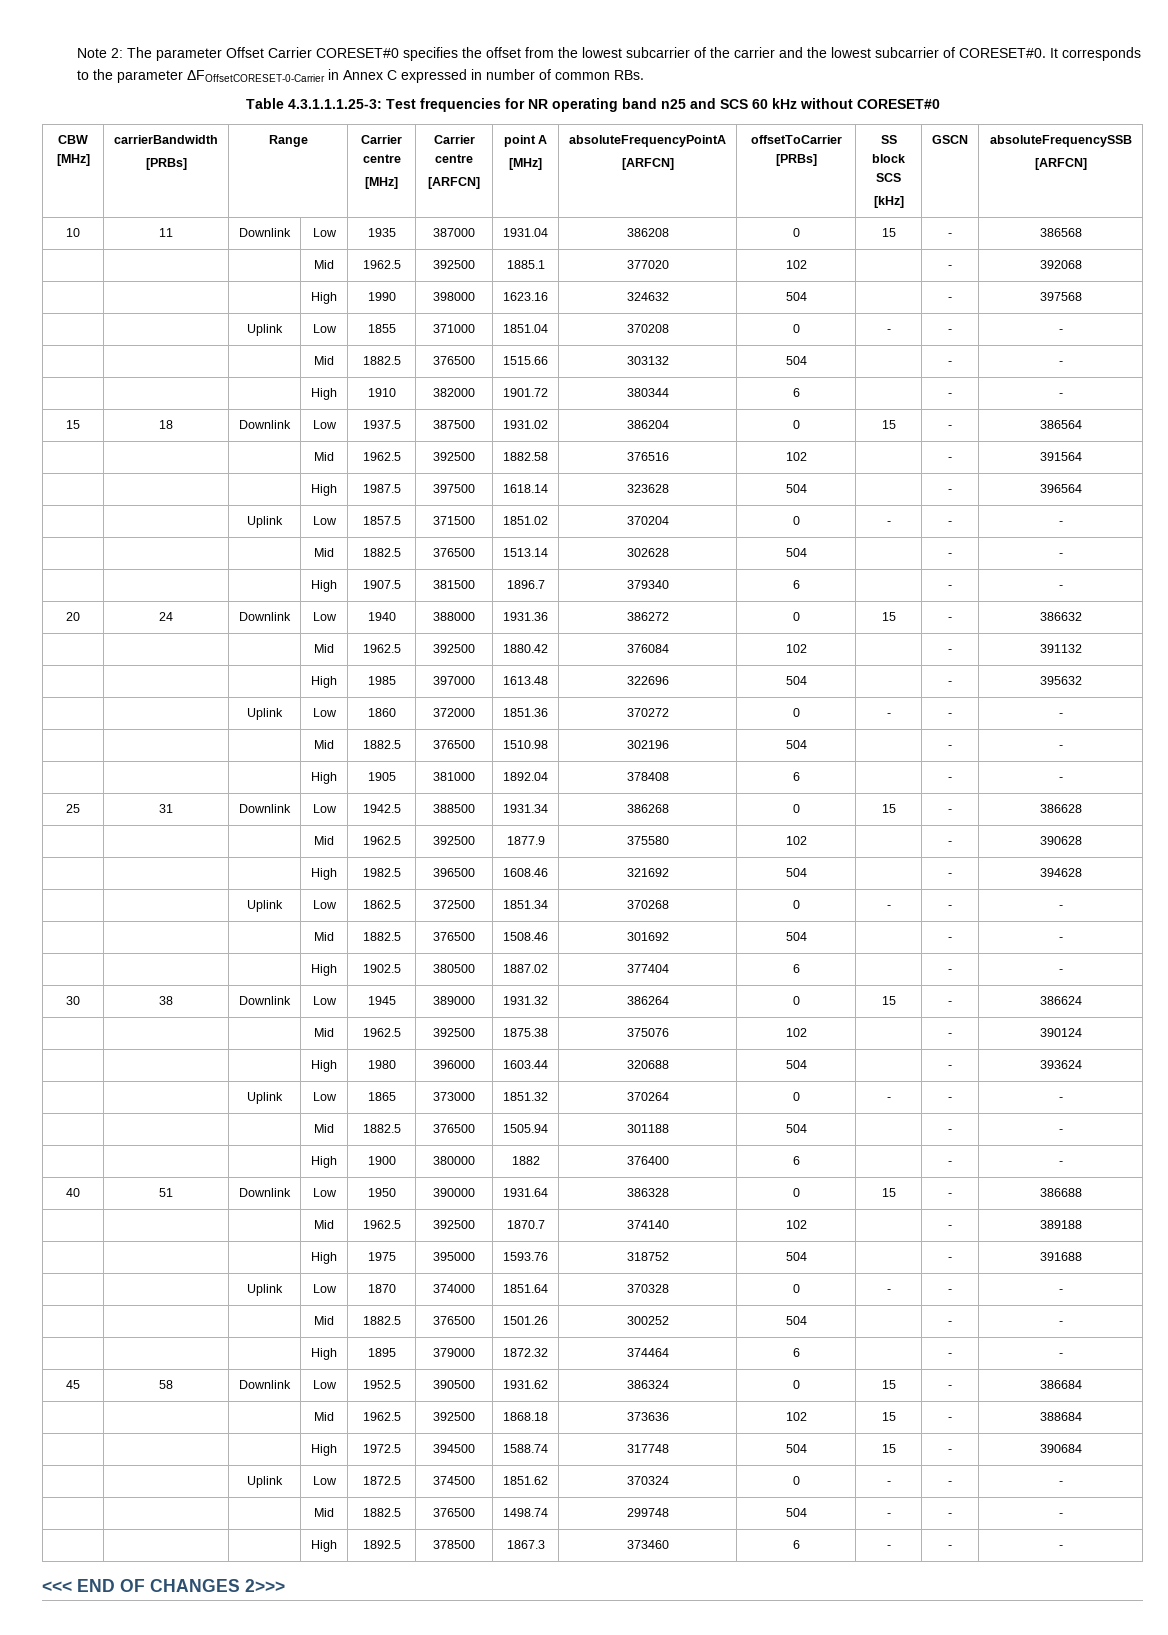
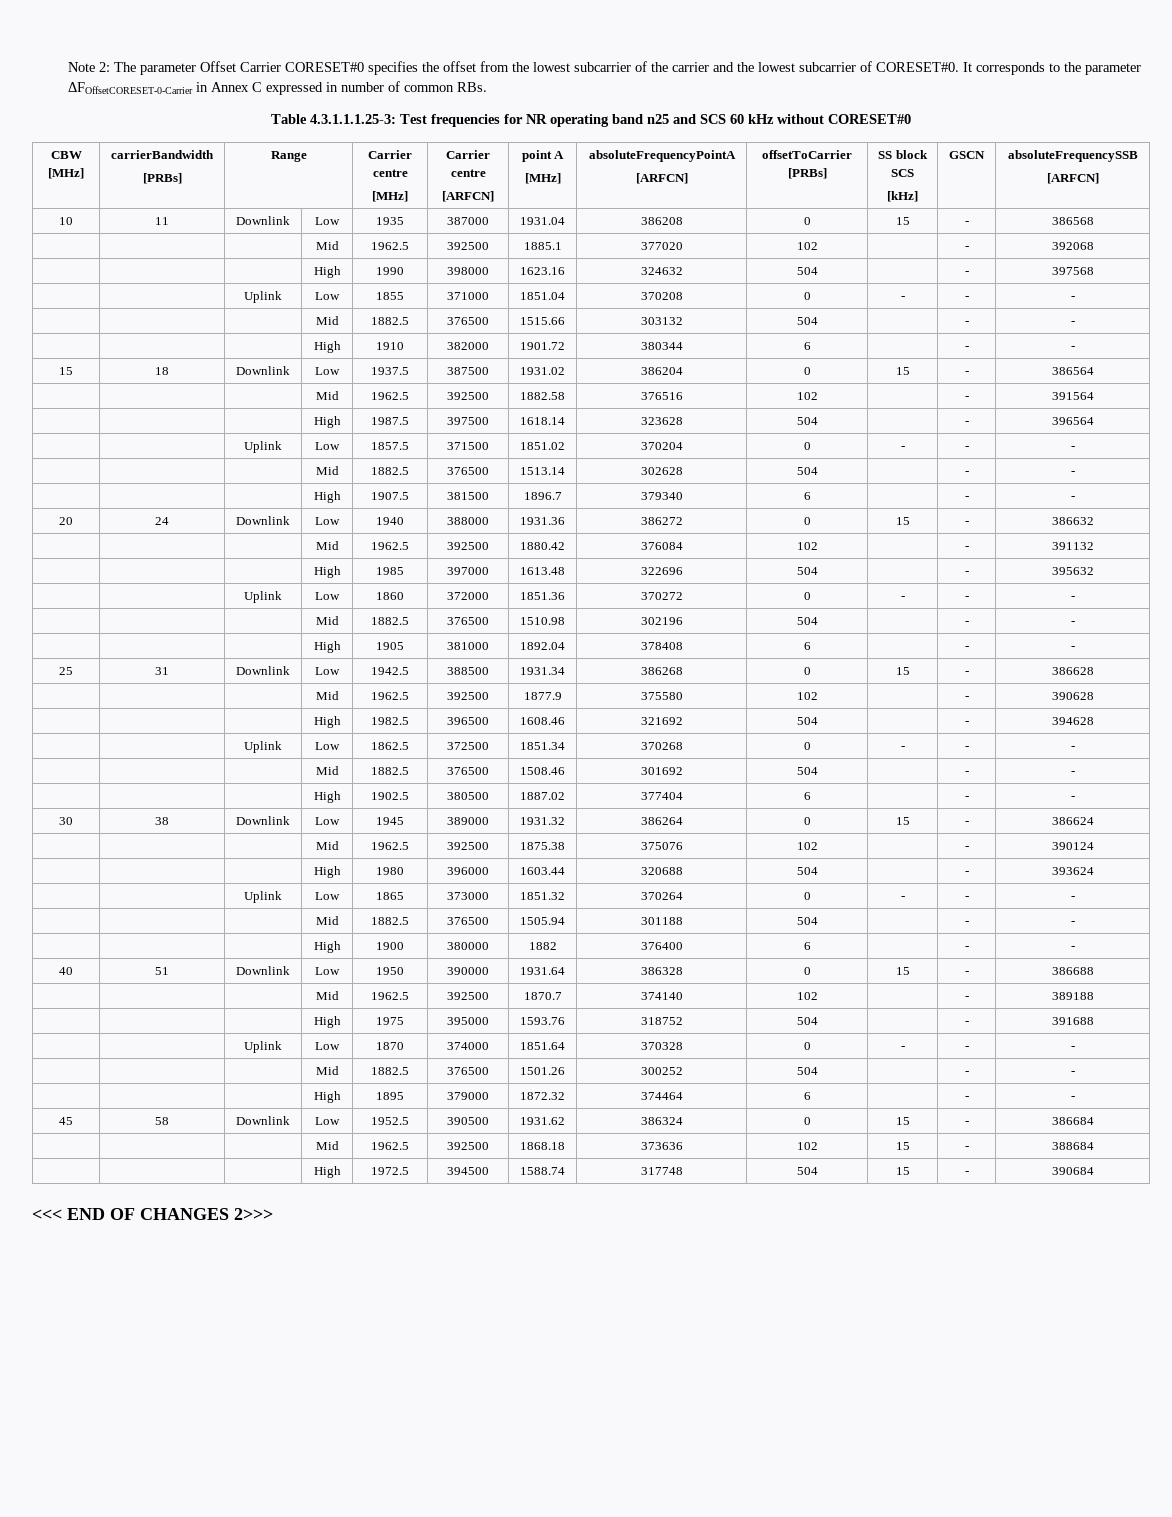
[247,1476,283,1488] [312,1476,337,1485] [362,1476,401,1485] [433,1476,475,1485] [503,1476,548,1485] [626,1476,669,1485] [792,1476,800,1485] [886,1481,891,1485] [948,1481,952,1485] [1058,1481,1063,1485] [314,1508,334,1517] [362,1508,401,1517] [433,1508,475,1517] [503,1508,548,1517] [626,1508,669,1517] [785,1508,807,1517] [886,1513,891,1517] [948,1513,952,1517] [1058,1513,1063,1517] [311,1540,337,1552] [362,1540,401,1549] [433,1540,475,1549] [506,1540,545,1549] [626,1540,669,1549] [792,1540,800,1549] [886,1545,891,1549] [948,1545,952,1549] [1058,1545,1063,1549] // | | Uplink | Low | 1872.5 | 374500 | 1851.62 | 370324 | 0 | - | - | - // | | | Mid | 1882.5 | 376500 | 1498.74 | 299748 | 504 | - | - | - // | | | High | 1892.5 | 378500 | 1867.3 | 373460 | 6 | - | - | - -> (1094, 1171) none

